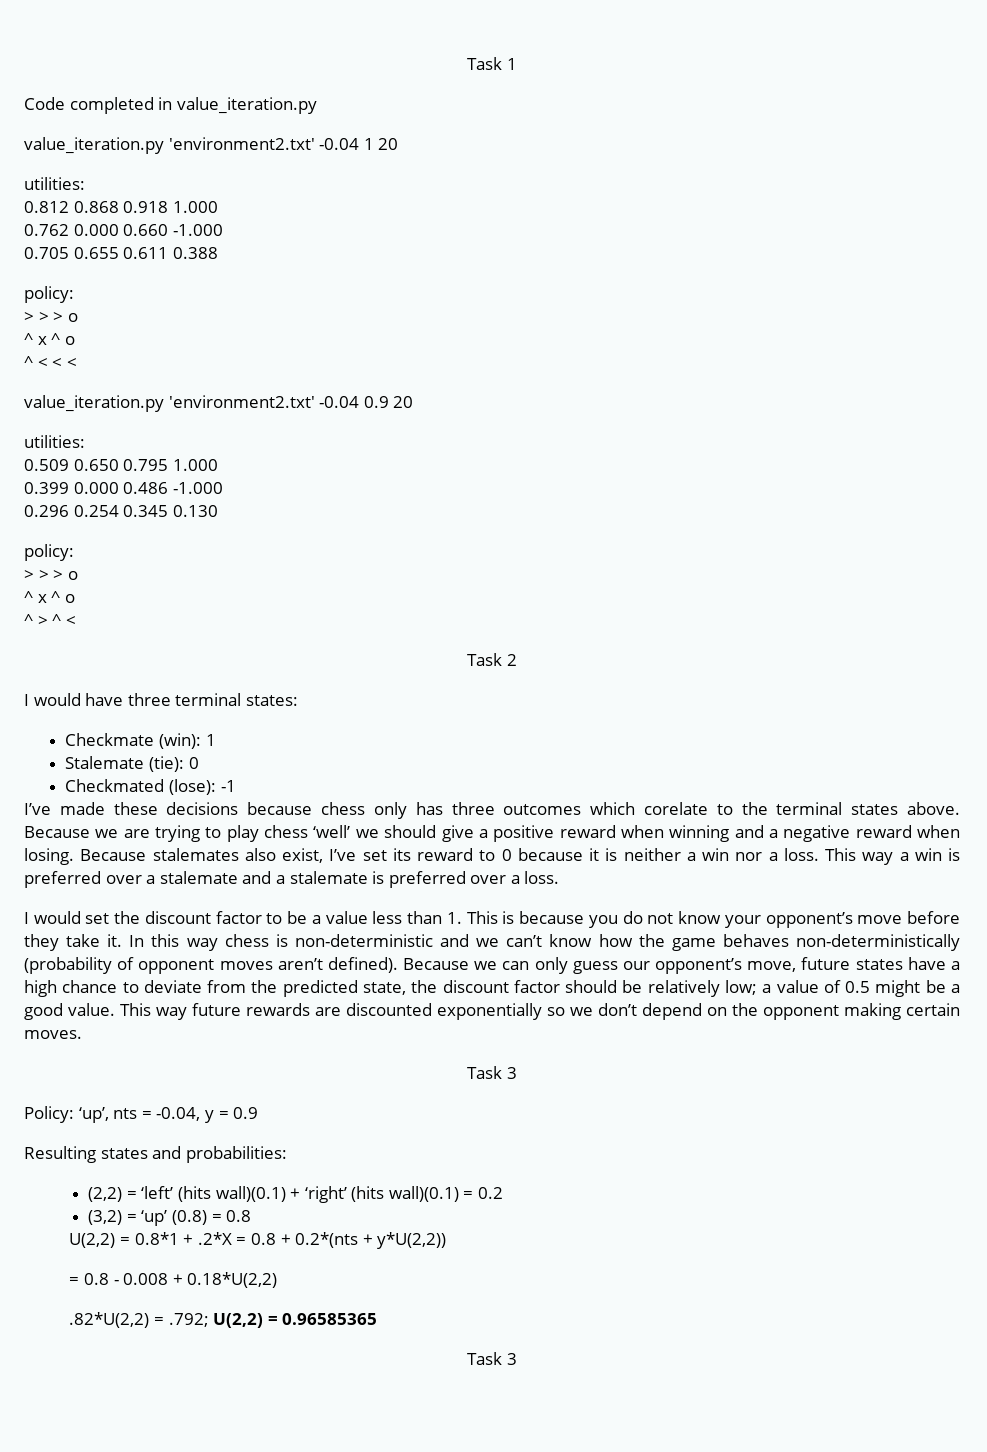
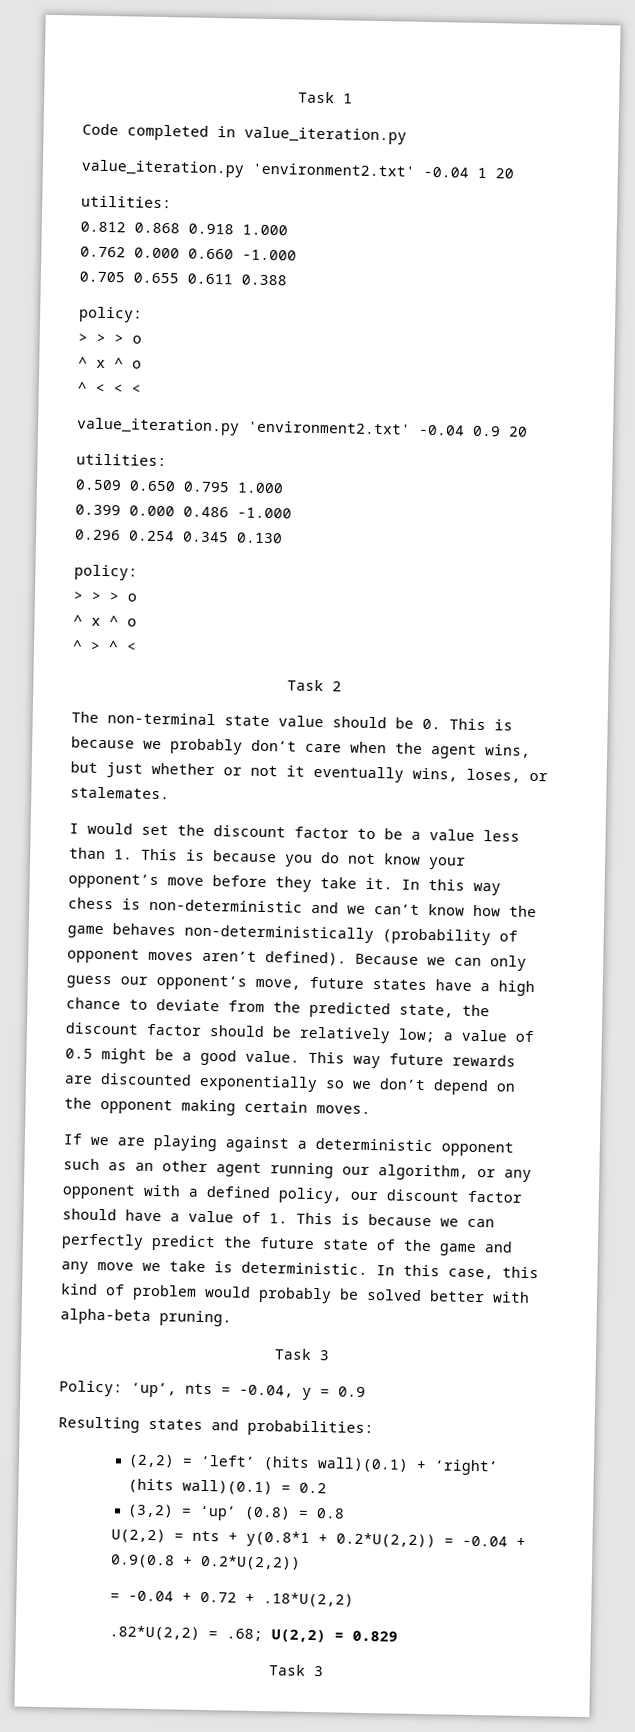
[24,693,298,706] [65,733,216,749] [65,756,199,772] [65,779,236,795] [24,802,960,819] [24,825,961,842] [24,848,960,865] [24,871,560,888] I would have three terminal states: // Checkmate (win): 1 // Stalemate (tie): 0 // Checkmated (lose): -1 // I’ve made these decisions because chess only has three outcomes which corelate to the terminal states above. Because we are trying to play chess ‘well’ we should give a positive reward when winning and a negative reward when losing. Because stalemates also exist, I’ve set its reward to 0 because it is neither a win nor a loss. This way a win is preferred over a stalemate and a stalemate is preferred over a loss. -> [71,711,513,731] [71,736,531,759] [70,761,548,783] [70,786,170,800] The non-terminal state value should be 0. This is because we probably don’t care when the agent wins, but just whether or not it eventually wins, loses, or stalemates.
(82, 1034) none -> [63,1133,514,1157] [63,1158,532,1183] [62,1184,523,1204] [62,1208,495,1228] [61,1233,513,1256] [61,1260,539,1280] [61,1283,530,1304] [60,1308,232,1327] // If we are playing against a deterministic opponent such as an other agent running our algorithm, or any opponent with a defined policy, our discount factor should have a value of 1. This is because we can perfectly predict the future state of the game and any move we take is deterministic. In this case, this kind of problem would probably be solved better with alpha-beta pruning.
[134,1232,447,1249] [69,1272,278,1288] 0.8*1 + .2*X = 0.8 + 0.2*(nts + y*U(2,2)) // = 0.8 - 0.008 + 0.18*U(2,2) -> [192,1530,527,1549] [110,1554,302,1571] [110,1590,355,1608] nts + y(0.8*1 + 0.2*U(2,2)) = -0.04 + 0.9(0.8 + 0.2*U(2,2)) // = -0.04 + 0.72 + .18*U(2,2)
[168,1313,378,1328] .792; U(2,2) = 0.96585365 -> [226,1628,399,1643] .68; U(2,2) = 0.829

